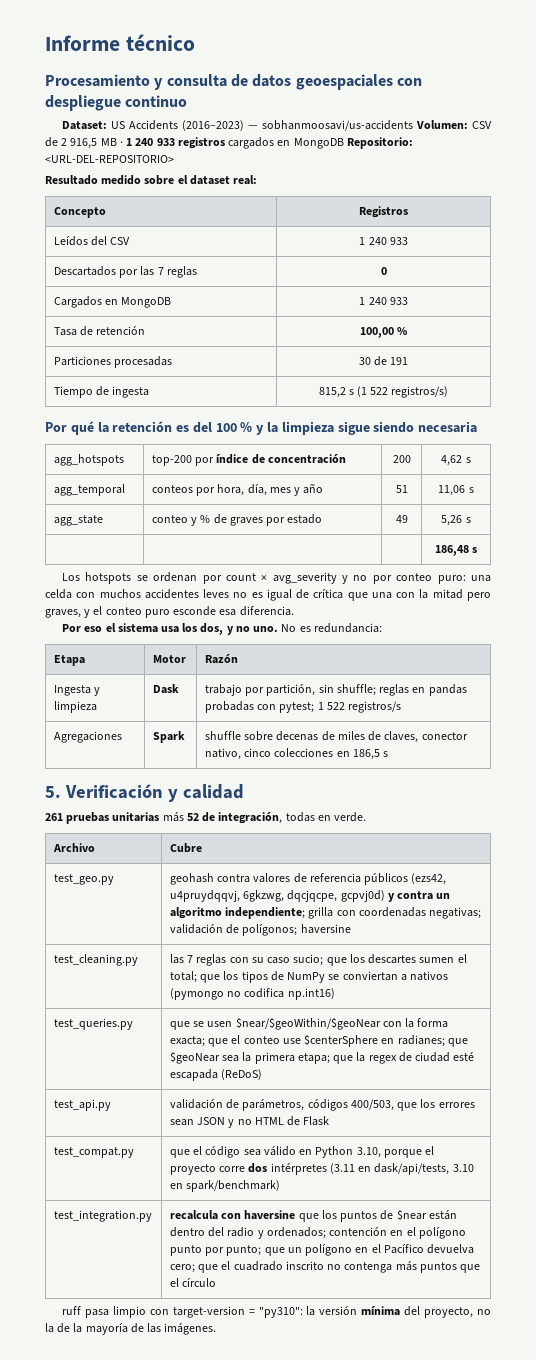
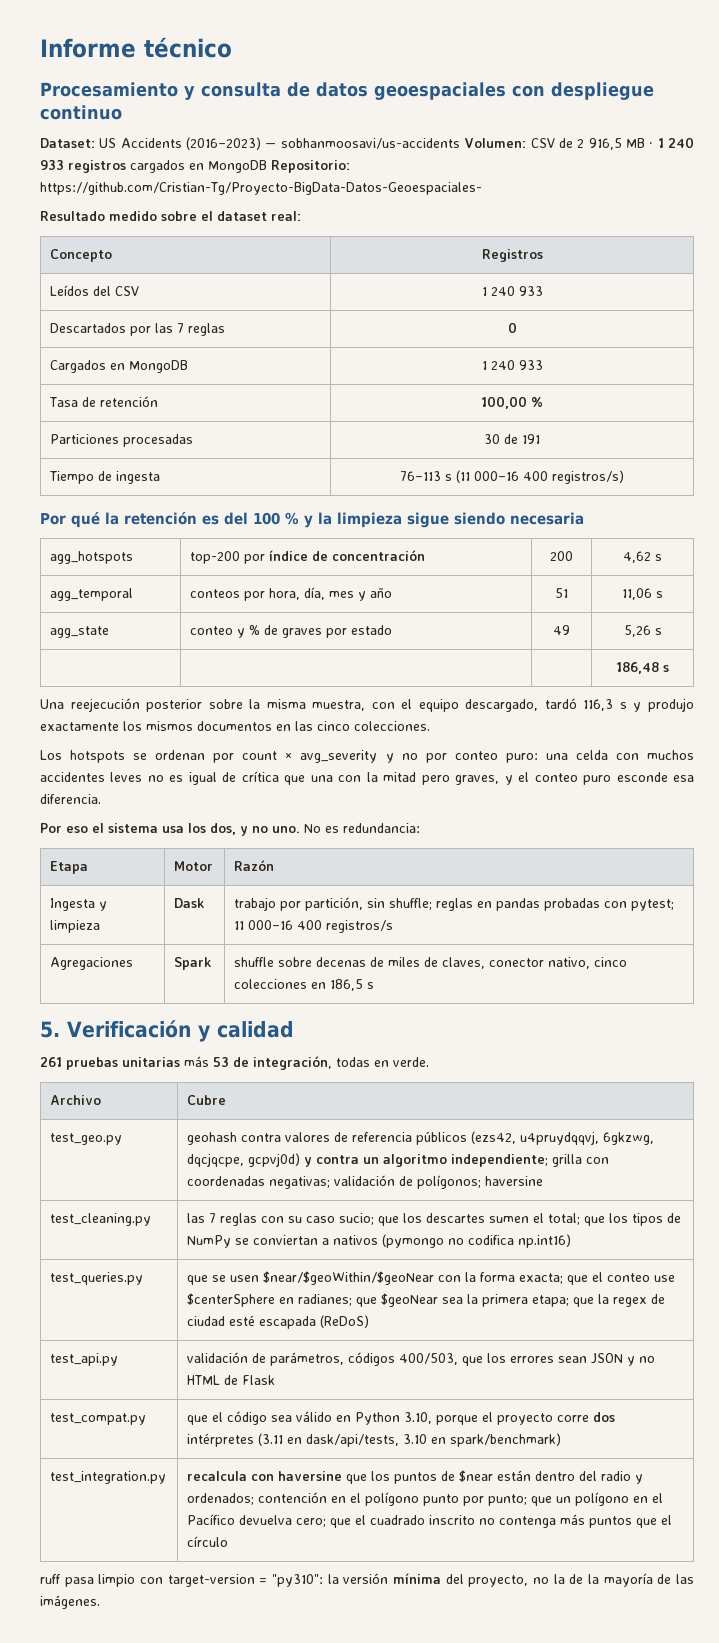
[45,155,174,163] <URL-DEL-REPOSITORIO> -> [40,182,482,195] https://github.com/Cristian-Tg/Proyecto-BigData-Datos-Geoespaciales-
[318,386,389,398] 815,2 s (1 522 -> [400,470,548,483] 76–113 s (11 000–16 400
(478, 550) none -> [40,698,694,712] [40,721,430,731] // Una reejecución posterior sobre la misma muestra, con el equipo descargado, tardó 116,3 s y produjo exactamente los mismos documentos en las cinco colecciones.
[317,702,345,710] 1 522 -> [234,920,323,930] 11 000–16 400
[186,813,199,821] 52 -> [213,1057,229,1067] 53

